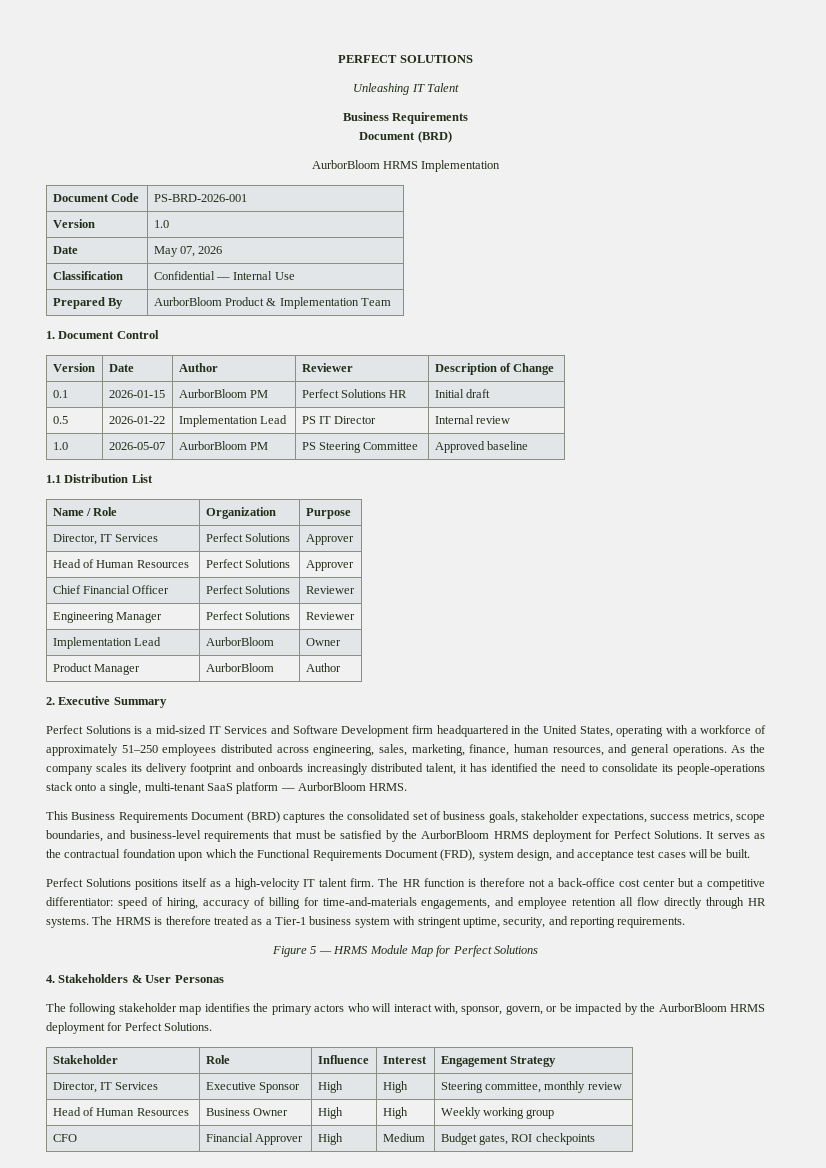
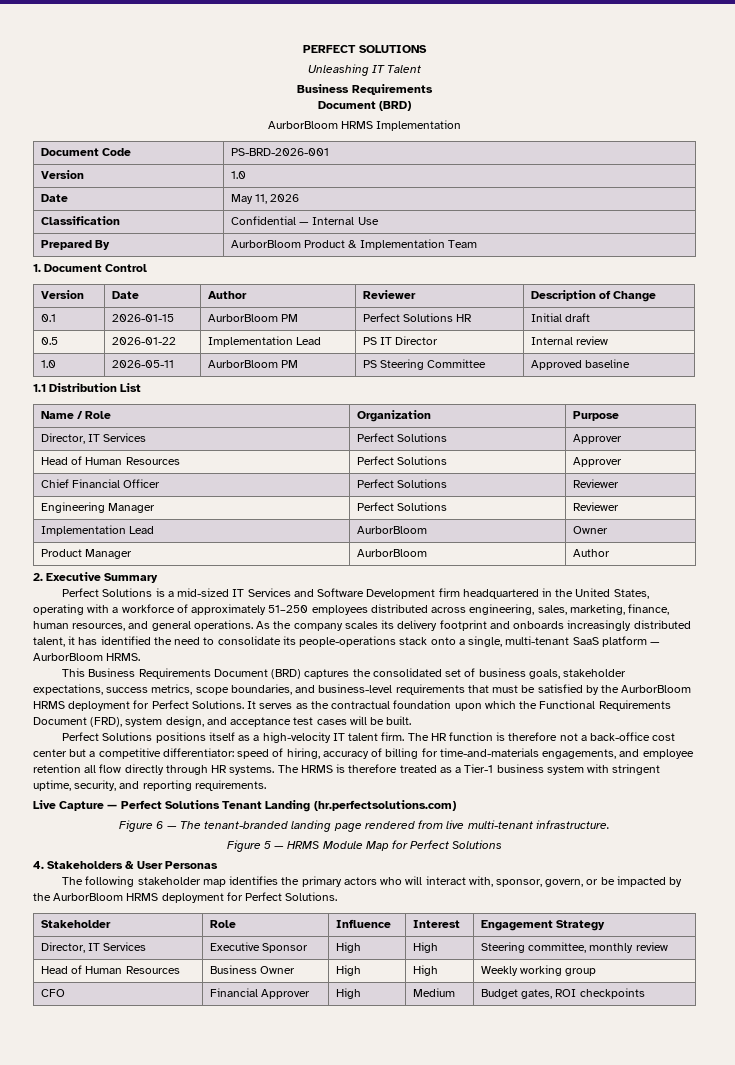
[180,246,196,257] 07, -> [255,194,268,204] 11,
[108,442,165,450] 2026-05-07 -> [111,360,174,368] 2026-05-11
(686, 922) none -> [33,800,456,812] [119,820,610,832] // Live Capture — Perfect Solutions Tenant Landing (hr.perfectsolutions.com) // Figure 6 — The tenant-branded landing page rendered from live multi-tenant infrastructure.

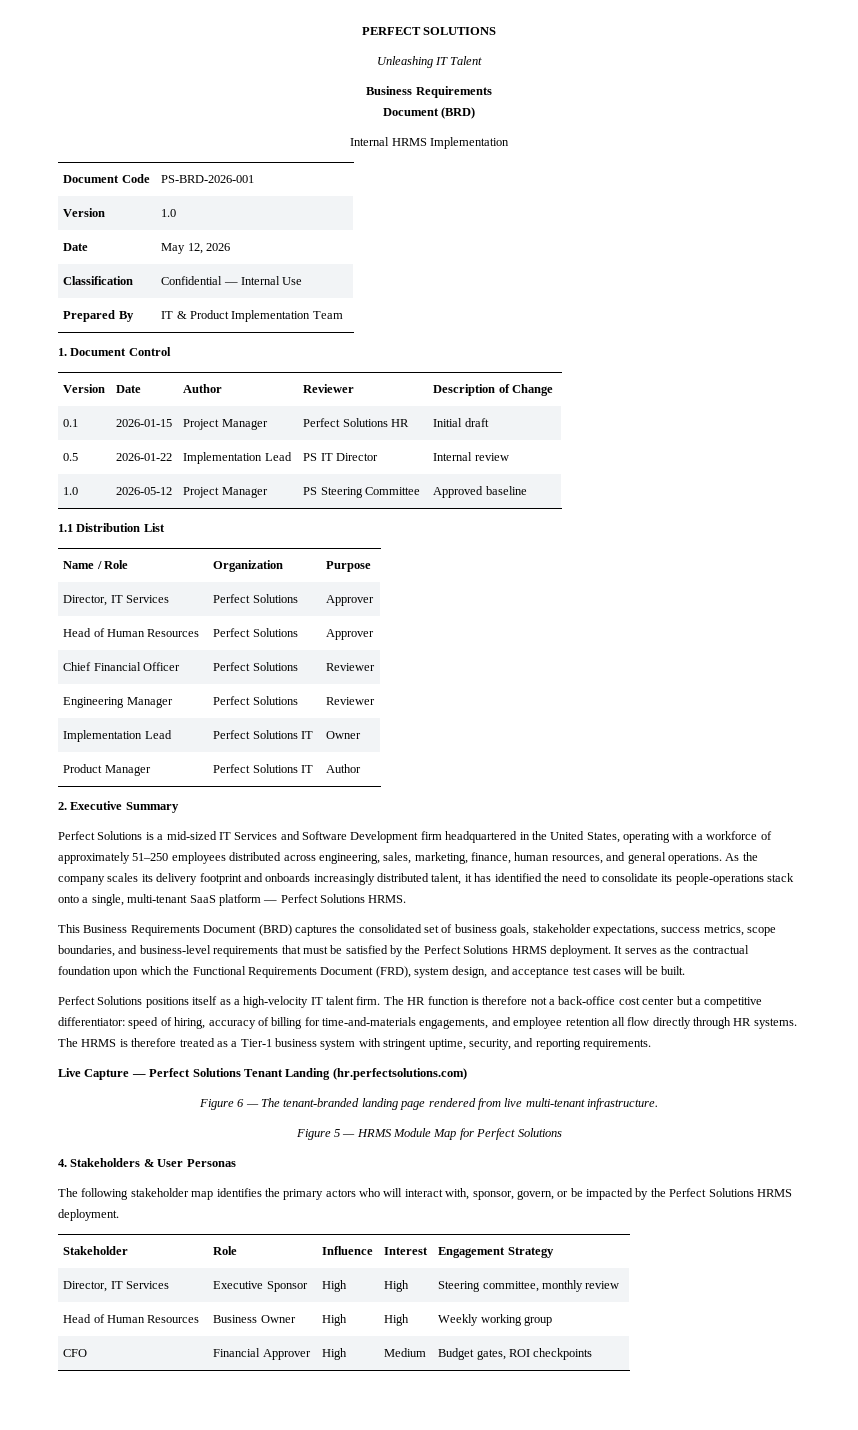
[267,121,338,129] AurborBloom -> [350,137,390,146] Internal
[255,194,268,204] 11, -> [187,243,203,254] 12,
[230,240,358,248] AurborBloom Product & -> [161,310,229,319] IT & Product
[207,314,299,322] AurborBloom PM -> [183,419,268,430] Project Manager
[111,360,174,368] [207,360,299,368] 2026-05-11 | AurborBloom PM -> [116,487,173,495] [183,487,268,498] 2026-05-12 | Project Manager
[356,526,427,534] AurborBloom -> [213,730,313,739] Perfect Solutions IT
[356,549,427,557] AurborBloom -> [213,764,313,773] Perfect Solutions IT
[33,653,103,661] AurborBloom -> [280,894,365,903] Perfect Solutions
[621,685,692,693] [33,700,244,711] AurborBloom HRMS deployment for Perfect Solutions. -> [423,945,611,957] Perfect Solutions HRMS deployment.
[53,892,338,903] AurborBloom HRMS deployment for Perfect Solutions. -> [669,1188,792,1197] [58,1209,119,1221] Perfect Solutions HRMS deployment.

